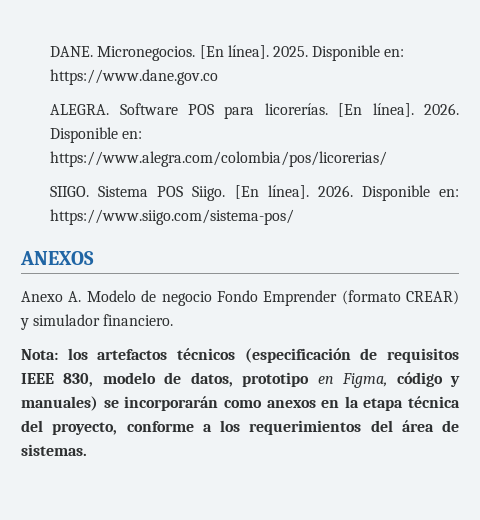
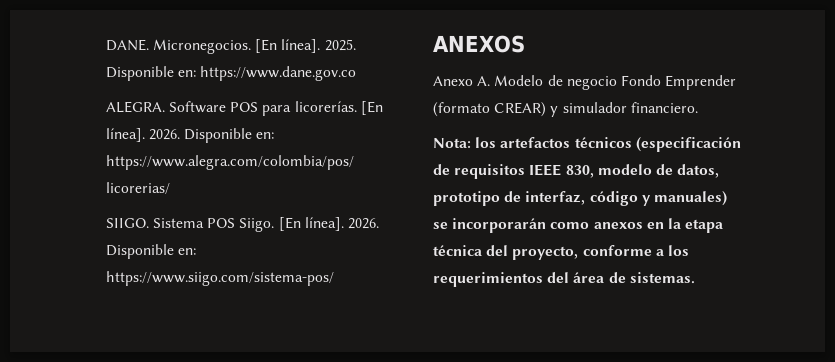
[317,373,388,388] en Figma, -> [504,191,586,205] de interfaz,

